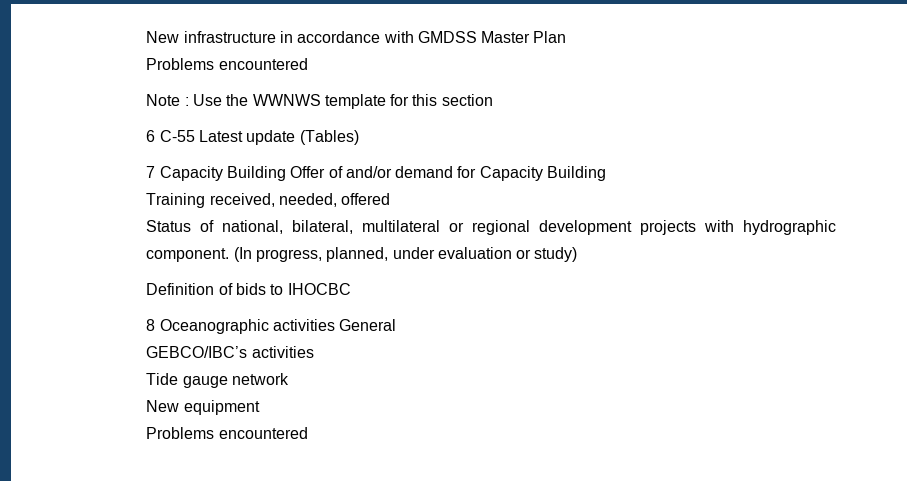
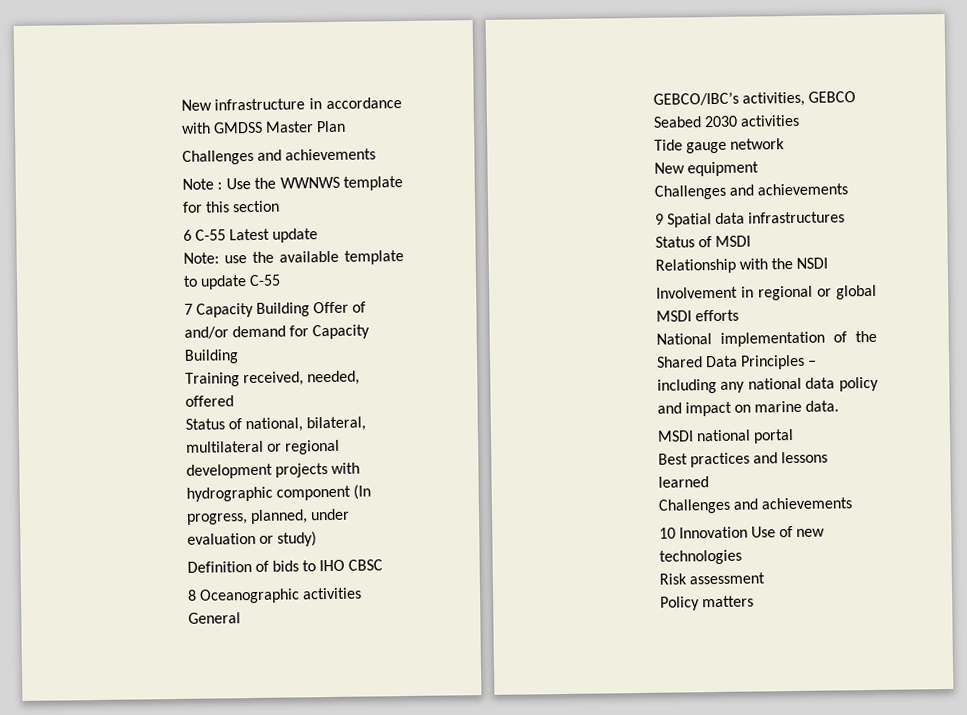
[146,58,308,70] Problems encountered -> [181,148,376,165] Challenges and achievements
[299,130,359,145] (Tables) -> [182,250,404,265] [182,274,281,290] // Note: use the available template to update C-55
[146,248,230,262] component. -> [275,485,351,501] component
[287,283,351,295] IHOCBC -> [319,559,384,572] IHO CBSC
(248, 352) none -> [741,91,856,107] [652,115,738,128] activities, GEBCO Seabed 2030
[146,427,308,439] Problems encountered -> [653,183,848,200] [654,211,846,228] [654,235,751,248] [654,257,829,274] [655,284,877,301] [655,309,739,322] [655,330,877,347] [656,354,818,370] [656,376,879,394] [656,400,840,417] [656,429,794,444] [657,451,829,468] [657,476,709,488] [657,497,852,514] [658,526,826,539] [658,549,742,565] [658,572,765,585] [659,595,754,611] Challenges and achievements // 9 Spatial data infrastructures Status of MSDI // Relationship with the NSDI // Involvement in regional or global MSDI efforts // National implementation of the Shared Data Principles – including any national data policy and impact on marine data. // MSDI national portal // Best practices and lessons learned // Challenges and achievements // 10 Innovation Use of new technologies // Risk assessment // Policy matters

